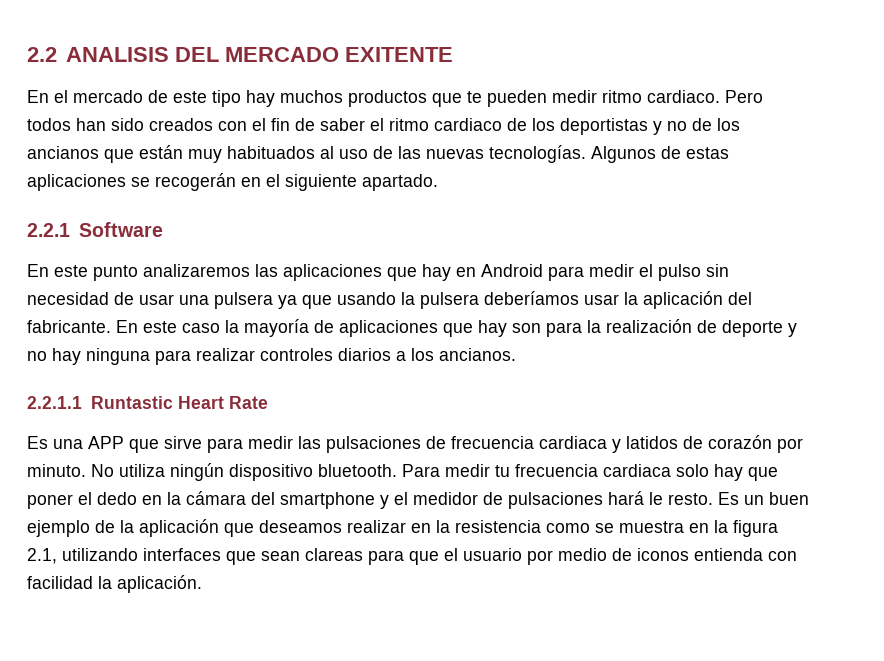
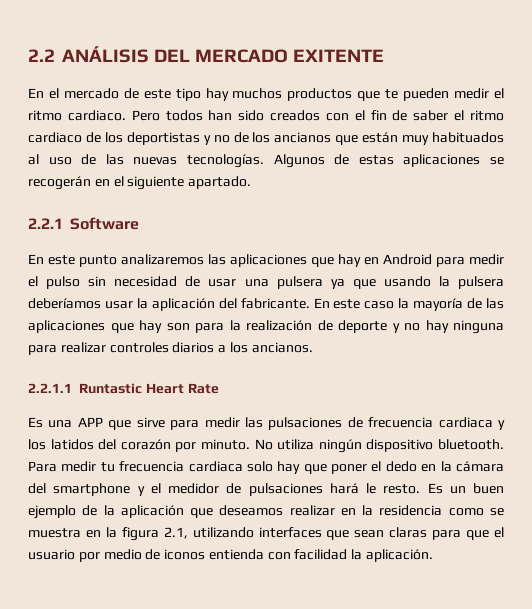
[65,47,169,62] ANALISIS -> [62,46,149,63] ANÁLISIS
(597, 96) none -> [493,88,504,99] el
(334, 326) none -> [486,298,505,309] las
[626,436,703,449] latidos de -> [28,439,117,450] los latidos del
[455,520,541,533] resistencia -> [379,505,443,516] residencia
[305,548,363,561] clareas -> [389,527,428,538] claras

